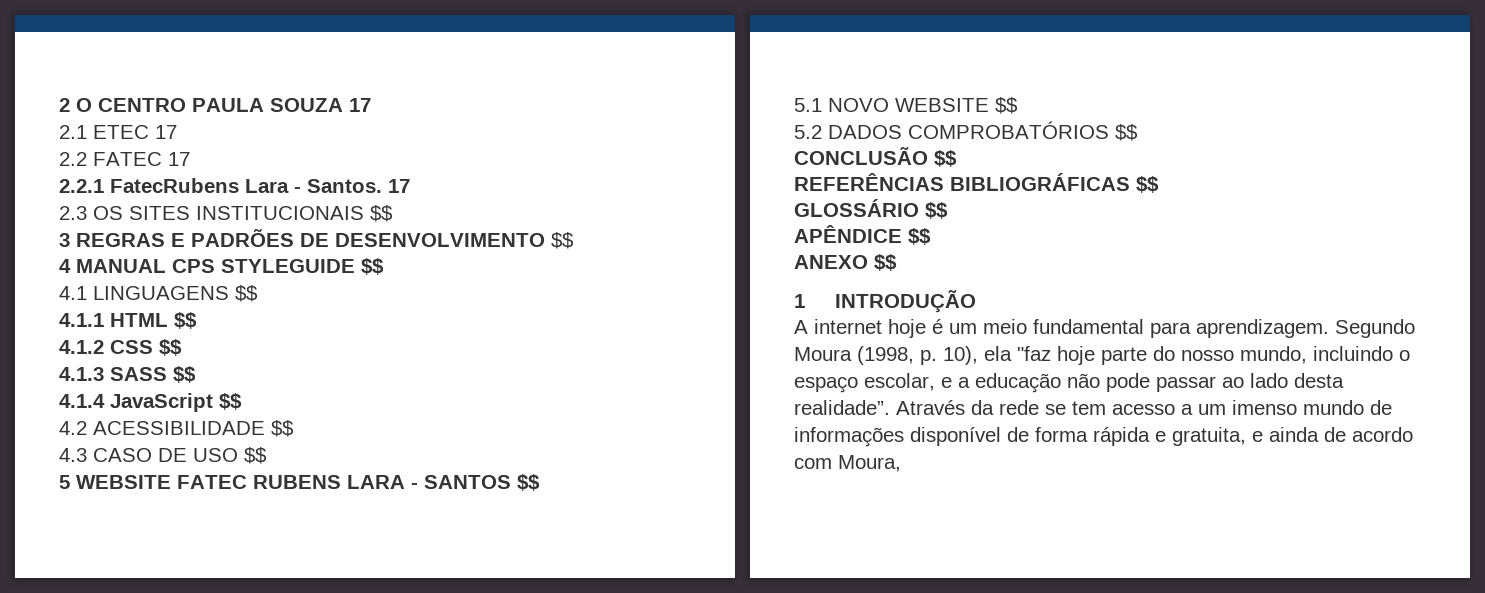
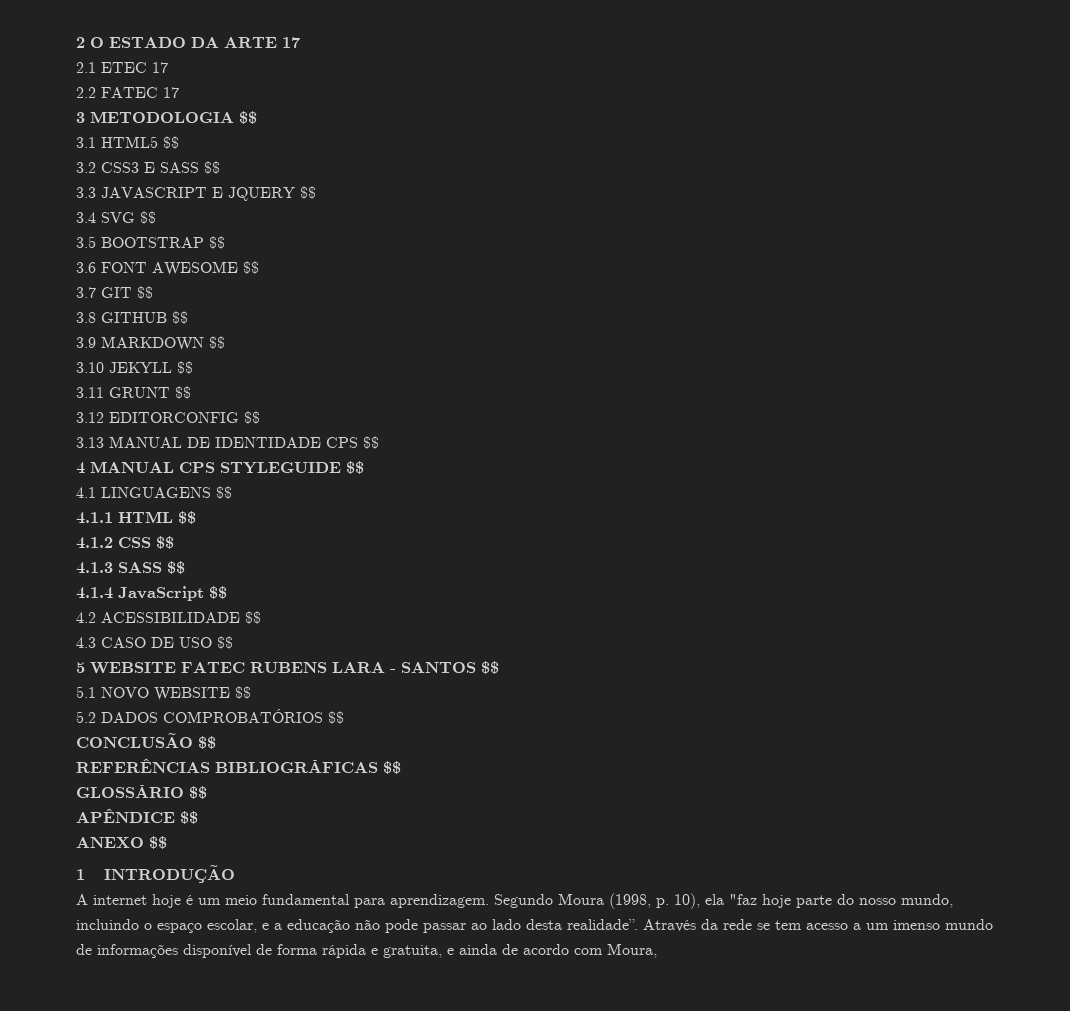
[98,98,343,112] CENTRO PAULA SOUZA -> [109,37,277,48] ESTADO DA ARTE
[59,178,410,193] [59,205,393,222] [59,229,545,247] 2.2.1 FatecRubens Lara - Santos. 17 // 2.3 OS SITES INSTITUCIONAIS $$ // 3 REGRAS E PADRÕES DE DESENVOLVIMENTO -> [76,111,257,124] [76,136,179,149] [76,161,220,174] [76,186,316,201] [76,211,156,224] [76,236,225,249] [76,261,259,276] [76,286,153,299] [76,311,188,324] [76,336,225,351] [76,361,193,374] [76,386,191,399] [76,411,260,424] [76,436,358,448] 3 METODOLOGIA $$ // 3.1 HTML5 $$ // 3.2 CSS3 E SASS $$ // 3.3 JAVASCRIPT E JQUERY $$ // 3.4 SVG $$ // 3.5 BOOTSTRAP $$ // 3.6 FONT AWESOME $$ // 3.7 GIT $$ // 3.8 GITHUB $$ // 3.9 MARKDOWN $$ // 3.10 JEKYLL $$ // 3.11 GRUNT $$ // 3.12 EDITORCONFIG $$ // 3.13 MANUAL DE IDENTIDADE CPS

